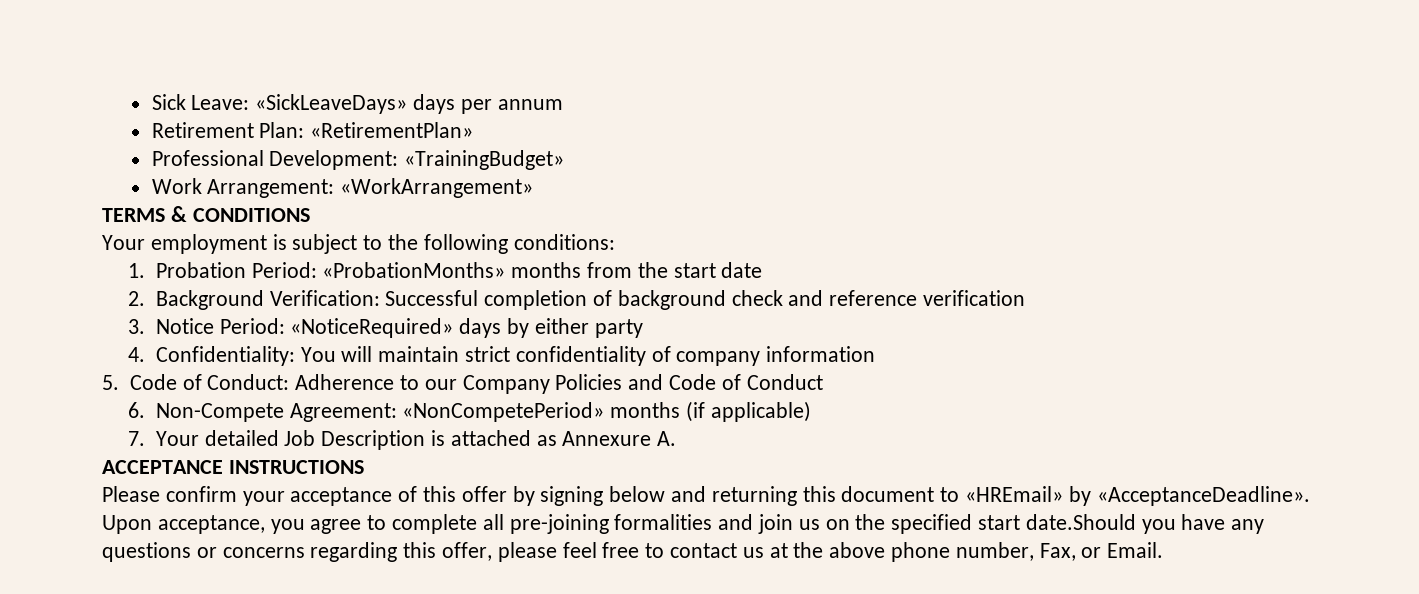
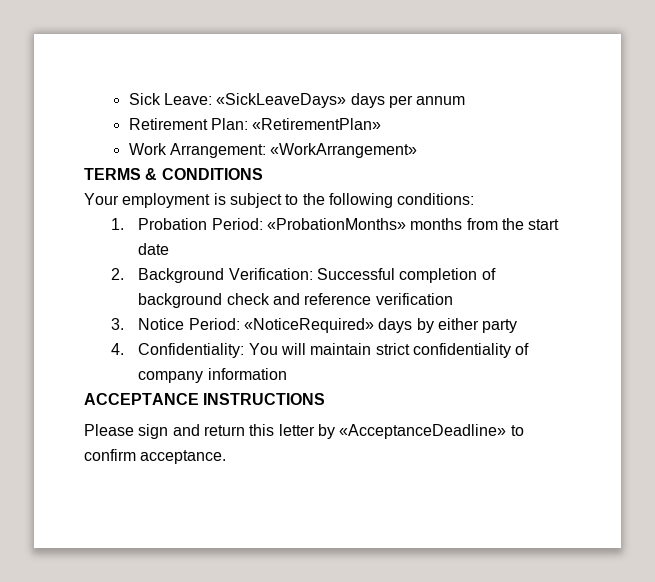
[151,150,565,170] // Professional Development: «TrainingBudget» -> (382, 124) none
[102,374,823,394] [127,401,811,422] [127,430,677,450] [102,460,364,474] [102,486,1310,506] [102,514,1265,534] [102,542,1164,562] 5. Code of Conduct: Adherence to our Company Policies and Code of Conduct // 6. Non-Compete Agreement: «NonCompetePeriod» months (if applicable) // 7. Your detailed Job Description is attached as Annexure A. // ACCEPTANCE INSTRUCTIONS // Please confirm your acceptance of this offer by signing below and returning this document to «HREmail» by «AcceptanceDeadline». Upon acceptance, you agree to complete all pre-joining formalities and join us on the specified start date.Should you have any questions or concerns regarding this offer, please feel free to contact us at the above phone number, Fax, or Email. -> [84,393,326,405] [84,424,524,439] [84,449,227,464] ACCEPTANCE INSTRUCTIONS // Please sign and return this letter by «AcceptanceDeadline» to confirm acceptance.

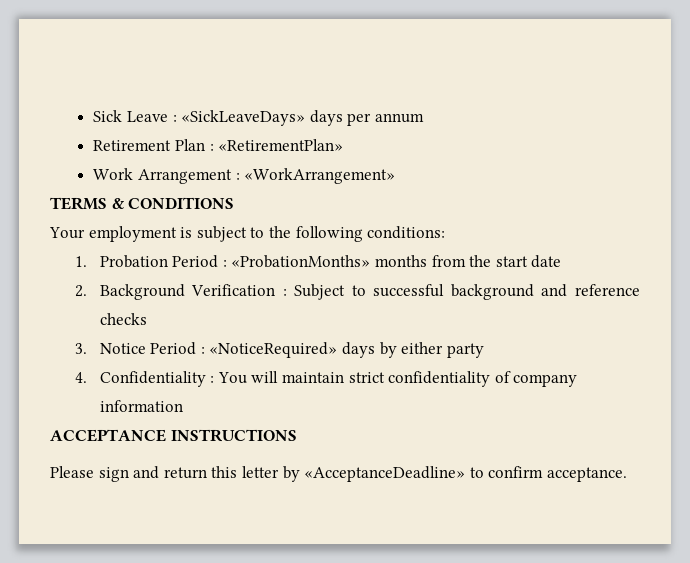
[164,93,213,105] Leave: -> [127,111,177,122] Leave :
[211,118,249,130] Plan: -> [175,139,214,151] Plan :
[170,143,267,158] Arrangement: -> [138,169,240,184] Arrangement :
[211,218,263,230] Period: -> [172,255,227,268] Period :
[228,268,496,283] [138,293,270,308] Verification: Successful completion of background check -> [191,284,534,300] Verification : Subject to successful background
[375,293,453,305] verification -> [99,313,147,325] checks
[188,318,240,330] Period: -> [150,342,205,355] Period :
[138,343,245,358] Confidentiality: -> [99,371,215,387] Confidentiality :

